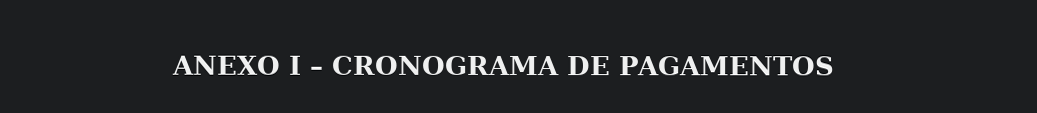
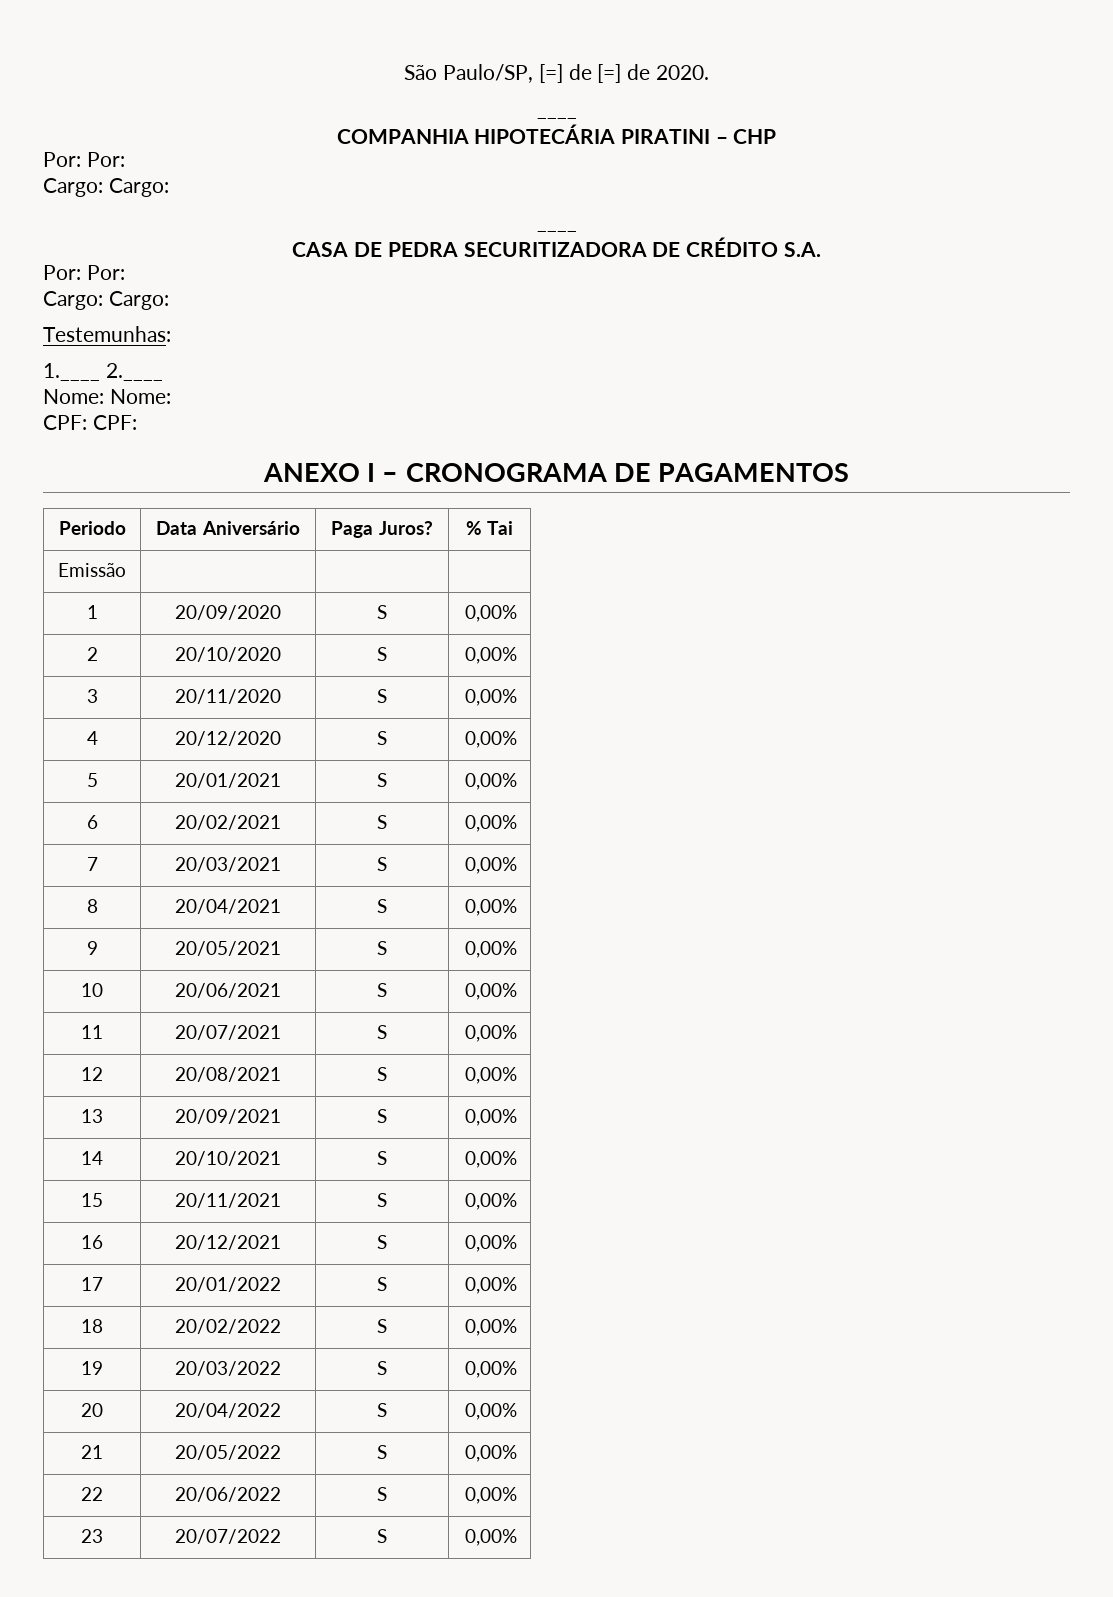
(170, 65) none -> [404,64,709,83] [536,116,577,119] [336,124,777,144] [43,152,125,167] [43,178,169,197] [536,229,577,232] [292,237,821,257] [43,265,125,280] [43,291,169,310] [43,326,171,342] [43,363,163,381] [43,389,171,404] [43,415,137,430] São Paulo/SP, [=] de [=] de 2020. // ____ // COMPANHIA HIPOTECÁRIA PIRATINI – CHP // Por: Por: // Cargo: Cargo: // ____ // CASA DE PEDRA SECURITIZADORA DE CRÉDITO S.A. // Por: Por: // Cargo: Cargo: // Testemunhas: // 1.____ 2.____ // Nome: Nome: // CPF: CPF: //
(836, 66) none -> [58,521,126,535] [156,521,300,535] [331,521,433,538] [465,521,514,535] [58,563,126,577] [86,605,98,619] [175,605,281,620] [377,605,387,619] [464,605,517,622] [86,647,98,661] [175,647,281,662] [377,647,387,661] [464,647,517,664] [86,689,98,703] [175,689,281,704] [377,689,387,703] [464,689,517,706] [86,731,98,745] [175,731,281,746] [377,731,387,745] [464,731,517,748] [86,773,98,787] [175,773,281,788] [377,773,387,787] [464,773,517,790] [86,815,98,829] [175,815,281,830] [377,815,387,829] [464,815,517,832] [86,857,98,871] [175,857,281,872] [377,857,387,871] [464,857,517,874] [86,899,98,913] [175,899,281,914] [377,899,387,913] [464,899,517,916] [86,941,98,955] [175,941,281,956] [377,941,387,955] [464,941,517,958] [81,983,103,997] [175,983,281,998] [377,983,387,997] [464,983,517,1000] [81,1025,103,1039] [175,1025,281,1040] [377,1025,387,1039] [464,1025,517,1042] [81,1067,103,1081] [175,1067,281,1082] [377,1067,387,1081] [464,1067,517,1084] [81,1109,103,1123] [175,1109,281,1124] [377,1109,387,1123] [464,1109,517,1126] [81,1151,103,1165] [175,1151,281,1166] [377,1151,387,1165] [464,1151,517,1168] [81,1193,103,1207] [175,1193,281,1208] [377,1193,387,1207] [464,1193,517,1210] [81,1235,103,1249] [175,1235,281,1250] [377,1235,387,1249] [464,1235,517,1252] [81,1277,103,1291] [175,1277,281,1292] [377,1277,387,1291] [464,1277,517,1294] [81,1319,103,1333] [175,1319,281,1334] [377,1319,387,1333] [464,1319,517,1336] [81,1361,103,1375] [175,1361,281,1376] [377,1361,387,1375] [464,1361,517,1378] [81,1403,103,1417] [175,1403,281,1418] [377,1403,387,1417] [464,1403,517,1420] [81,1445,103,1459] [175,1445,281,1460] [377,1445,387,1459] [464,1445,517,1462] [81,1487,103,1501] [175,1487,281,1502] [377,1487,387,1501] [464,1487,517,1504] [81,1529,103,1543] [175,1529,281,1544] [377,1529,387,1543] [464,1529,517,1546] // Periodo | Data Aniversário | Paga Juros? | % Tai // Emissão | | | // 1 | 20/09/2020 | S | 0,00% // 2 | 20/10/2020 | S | 0,00% // 3 | 20/11/2020 | S | 0,00% // 4 | 20/12/2020 | S | 0,00% // 5 | 20/01/2021 | S | 0,00% // 6 | 20/02/2021 | S | 0,00% // 7 | 20/03/2021 | S | 0,00% // 8 | 20/04/2021 | S | 0,00% // 9 | 20/05/2021 | S | 0,00% // 10 | 20/06/2021 | S | 0,00% // 11 | 20/07/2021 | S | 0,00% // 12 | 20/08/2021 | S | 0,00% // 13 | 20/09/2021 | S | 0,00% // 14 | 20/10/2021 | S | 0,00% // 15 | 20/11/2021 | S | 0,00% // 16 | 20/12/2021 | S | 0,00% // 17 | 20/01/2022 | S | 0,00% // 18 | 20/02/2022 | S | 0,00% // 19 | 20/03/2022 | S | 0,00% // 20 | 20/04/2022 | S | 0,00% // 21 | 20/05/2022 | S | 0,00% // 22 | 20/06/2022 | S | 0,00% // 23 | 20/07/2022 | S | 0,00%

